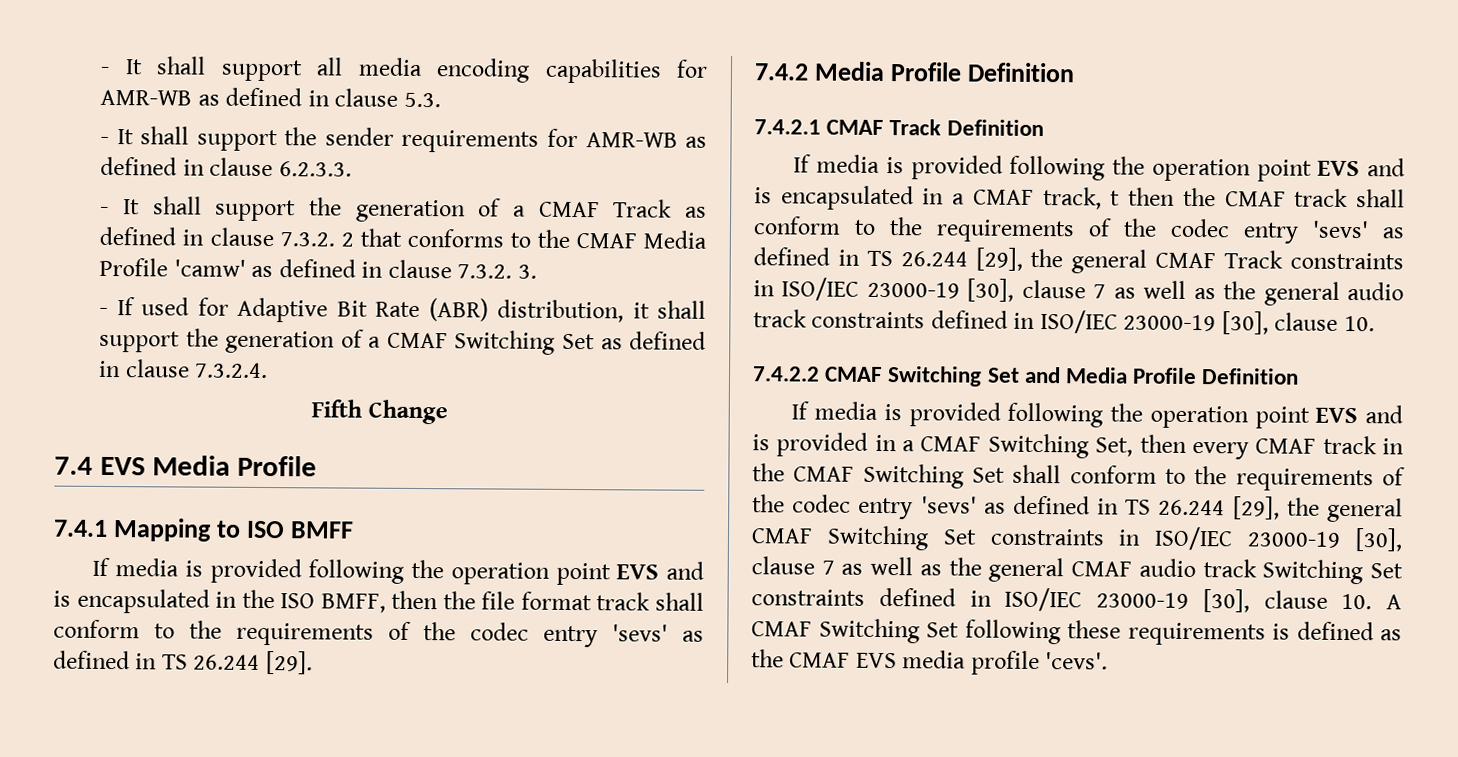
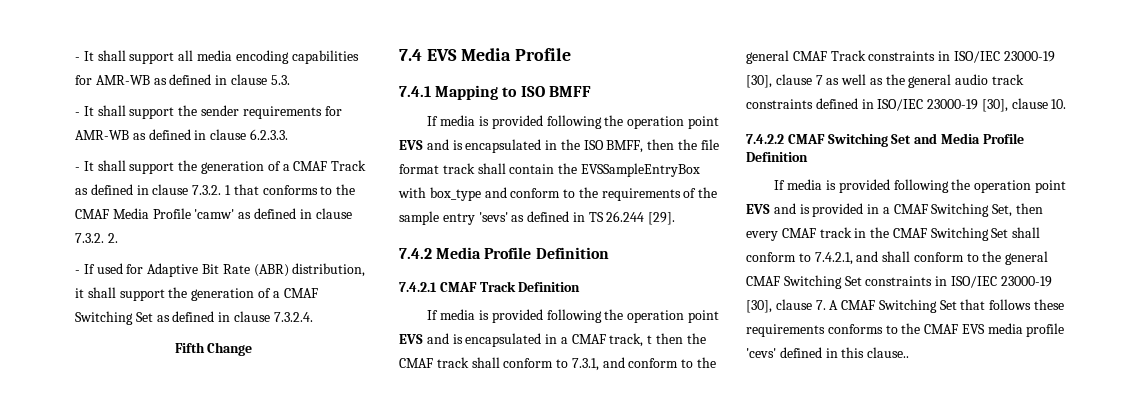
[340,232,354,247] 2 -> [225,185,232,195] 1
[517,264,537,279] 3. -> [107,233,118,243] 2.
[53,619,529,646] conform to the requirements of the codec -> [509,163,700,177] [398,187,718,201] [399,211,439,225] contain the EVSSampleEntryBox with box_type and conform to the requirements of the sample
[889,217,1404,244] [753,247,1023,271] the requirements of the codec entry 'sevs' as defined in TS 26.244 [29], -> [571,357,694,371] 7.3.1, and conform to
[1194,466,1405,492] [752,494,1280,520] the requirements of the codec entry 'sevs' as defined in TS 26.244 [29], -> [814,251,979,265] 7.4.2.1, and shall conform to
[821,556,1403,585] [751,587,1402,613] [751,618,1402,646] 7 as well as the general CMAF audio track Switching Set constraints defined in ISO/IEC 23000-19 [30], clause 10. A CMAF Switching Set following these requirements is defined as -> [815,299,1065,313] [746,324,898,337] 7. A CMAF Switching Set that follows these requirements conforms to
[1045,652,1109,670] 'cevs'. -> [746,347,910,358] 'cevs' defined in this clause..

